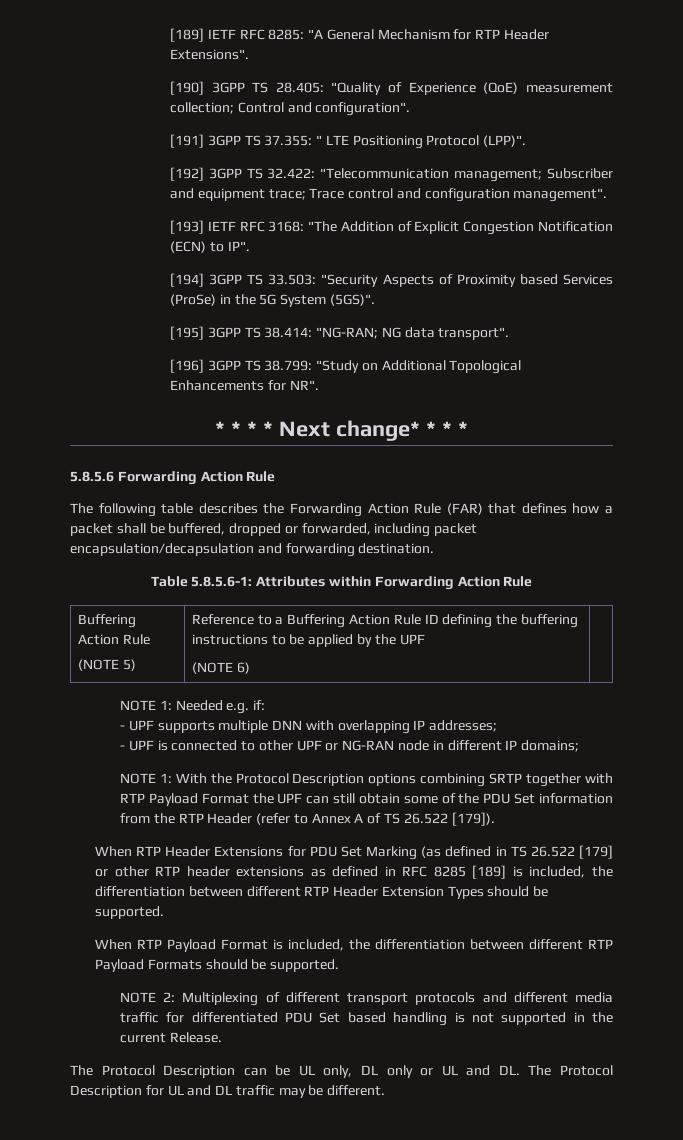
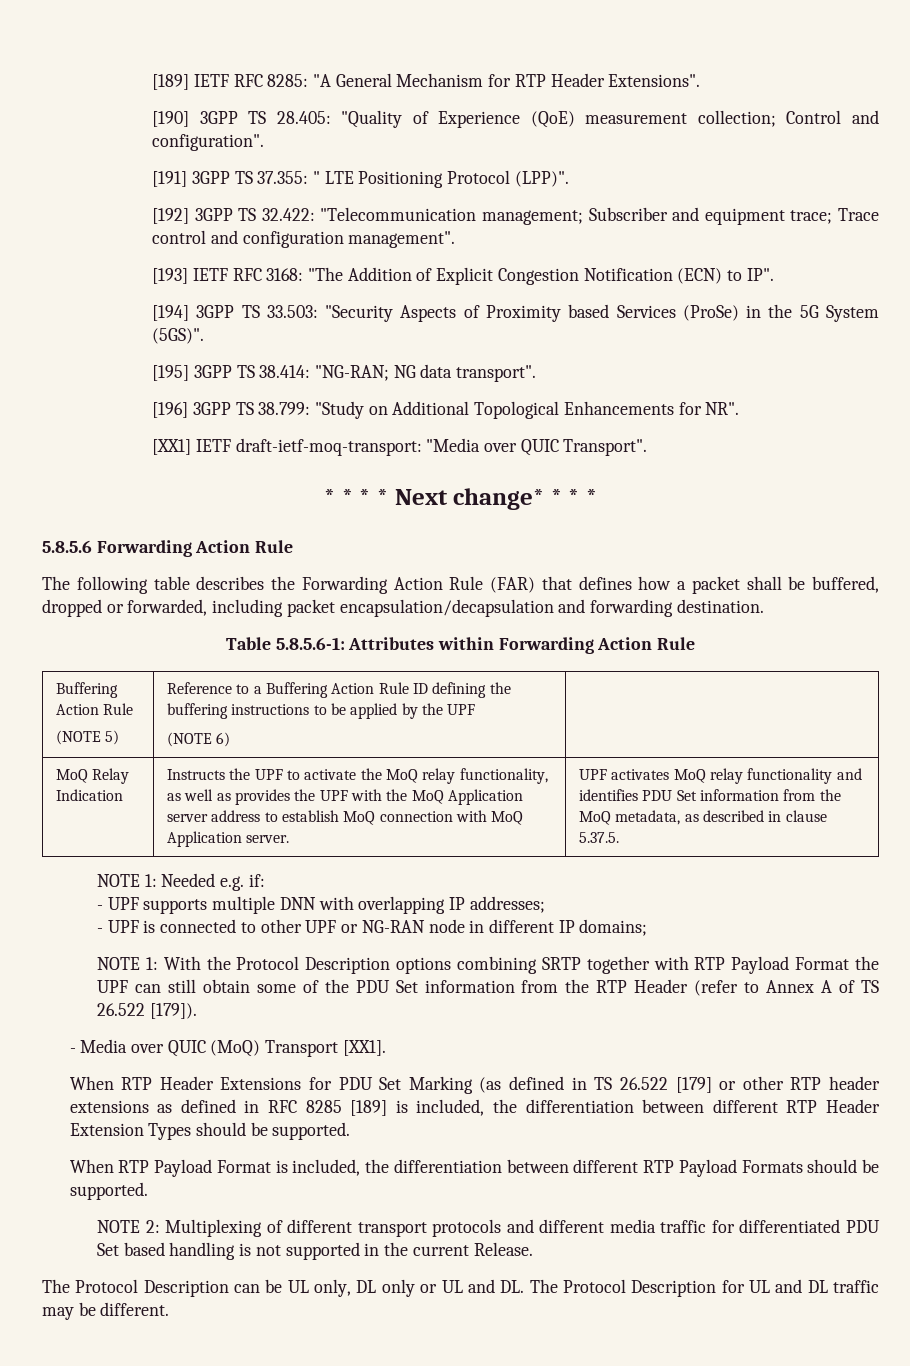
(319, 385) none -> [152,438,648,456] // [XX1] IETF draft-ietf-moq-transport: "Media over QUIC Transport".
(250, 668) none -> [55,768,130,784] [55,789,123,801] [166,768,548,784] [166,789,523,805] [166,810,524,825] [166,831,290,847] [578,768,862,784] [578,789,841,801] [578,810,827,825] [578,832,619,843] // MoQ Relay Indication | Instructs the UPF to activate the MoQ relay functionality, as well as provides the UPF with the MoQ Application server address to establish MoQ connection with MoQ Application server. | UPF activates MoQ relay functionality and identifies PDU Set information from the MoQ metadata, as described in clause 5.37.5.
(495, 819) none -> [69,1039,386,1057] // - Media over QUIC (MoQ) Transport [XX1].

